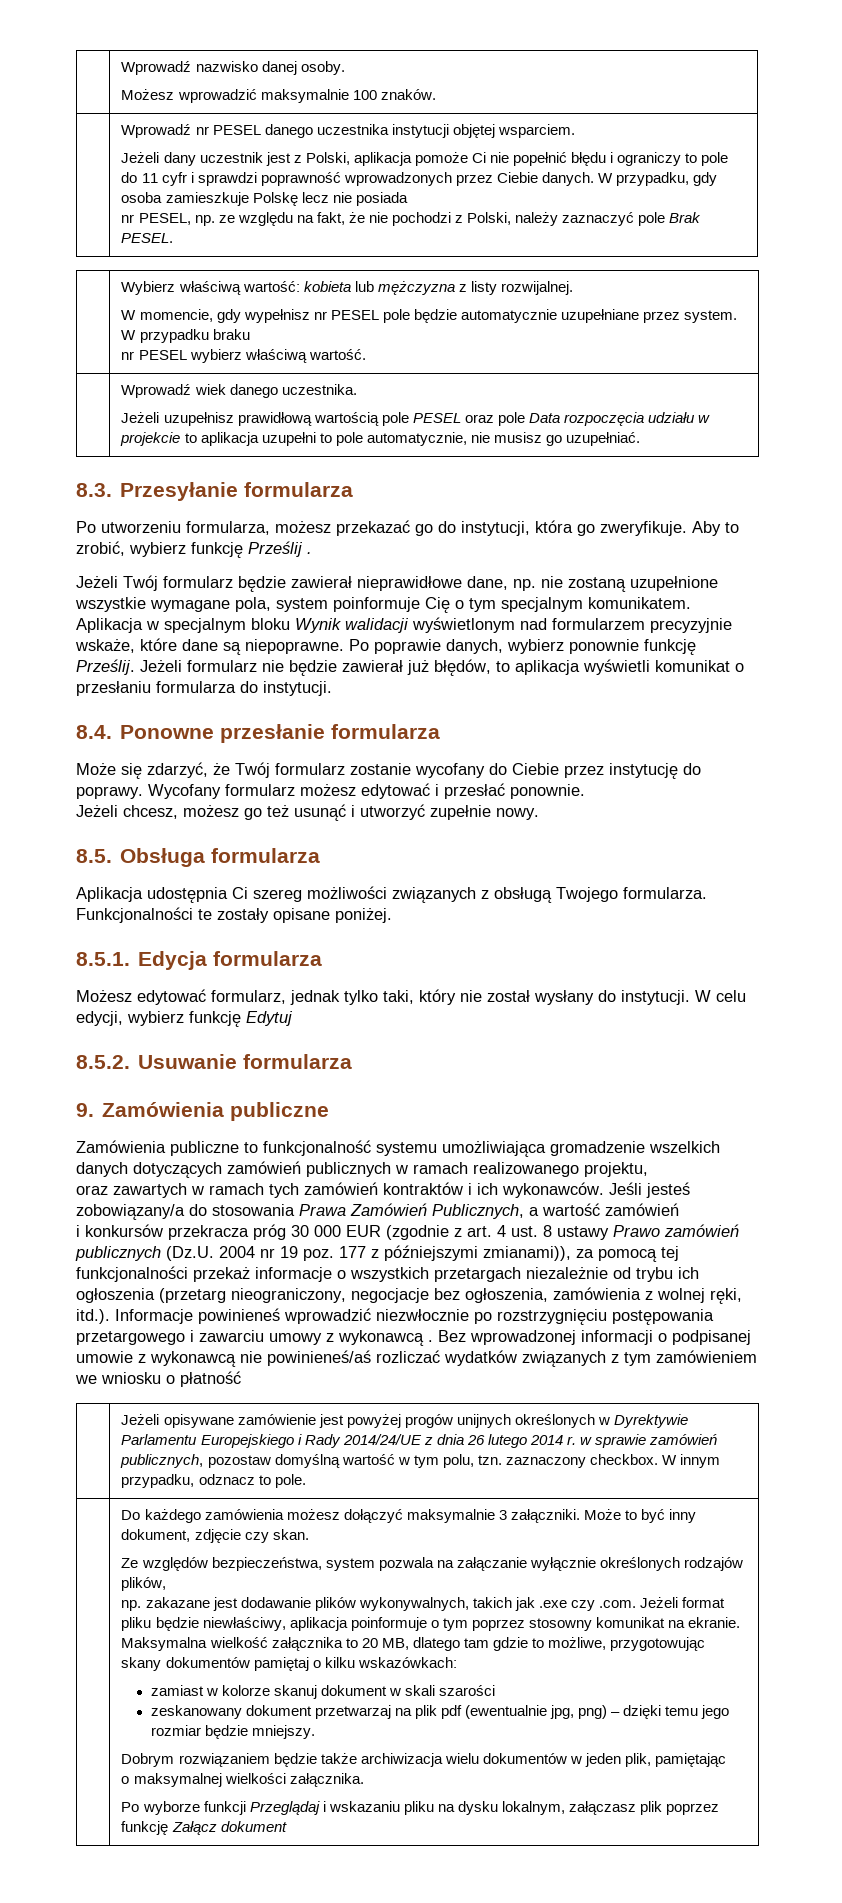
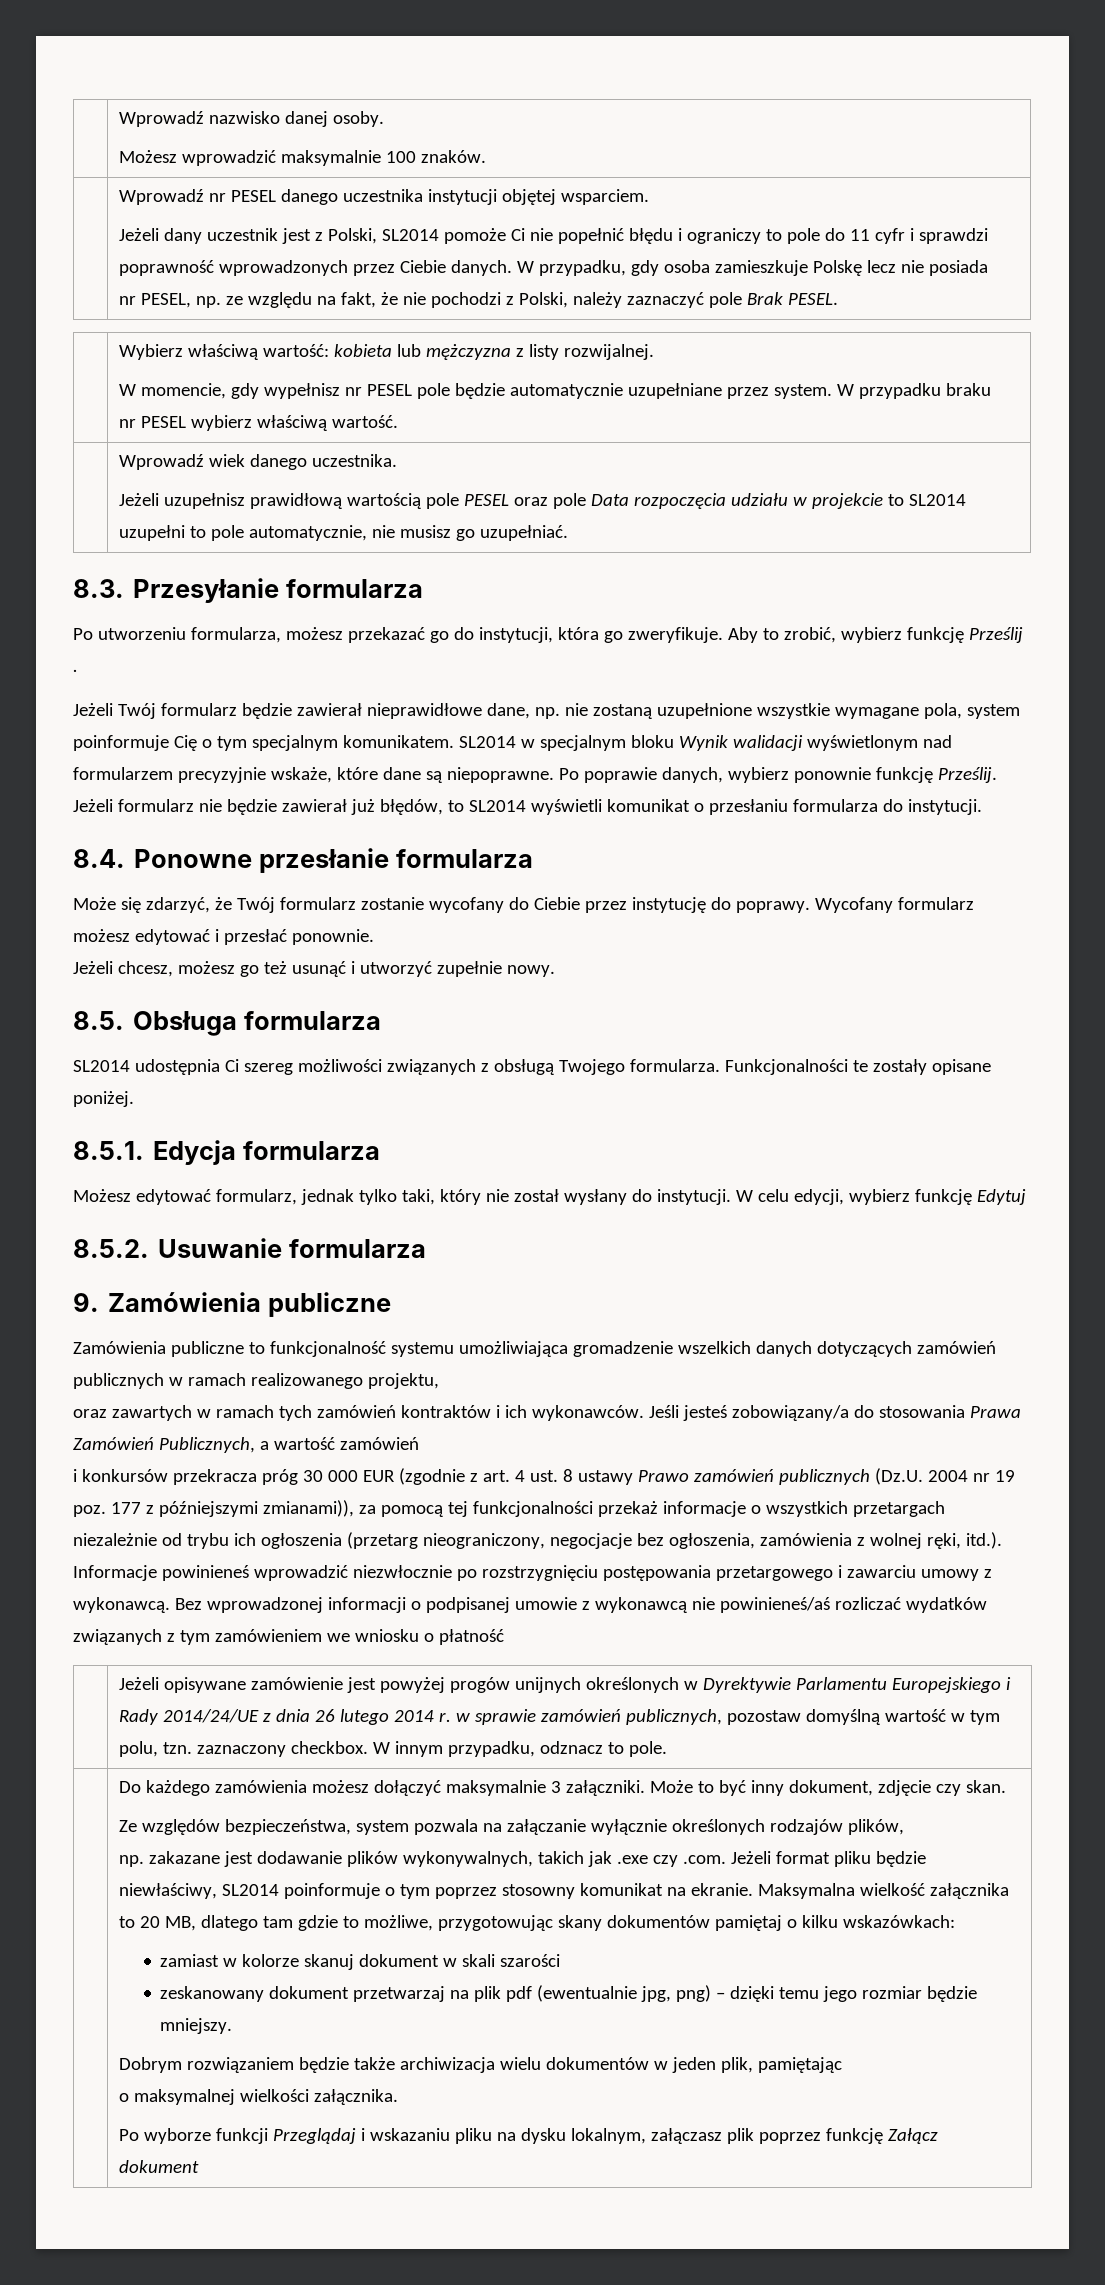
[353,152,412,166] aplikacja -> [382,229,440,241] SL2014
[200,432,259,446] aplikacja -> [909,494,967,506] SL2014
[76,618,143,633] Aplikacja -> [458,736,516,748] SL2014
[515,660,580,675] aplikacja -> [468,800,526,812] SL2014
[76,887,143,902] Aplikacja -> [73,1060,130,1072] SL2014
[338,1330,433,1346] wykonawcą . -> [73,1597,170,1613] wykonawcą.
[289,1617,348,1631] aplikacja -> [222,1884,280,1896] SL2014

